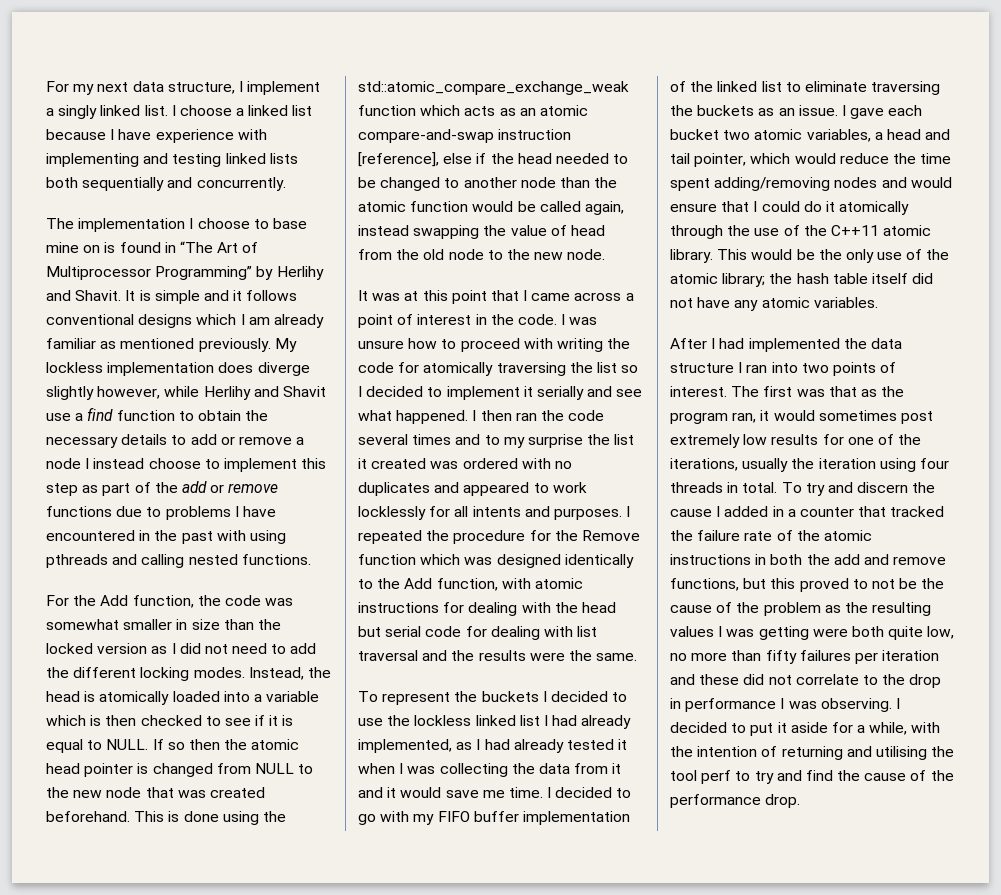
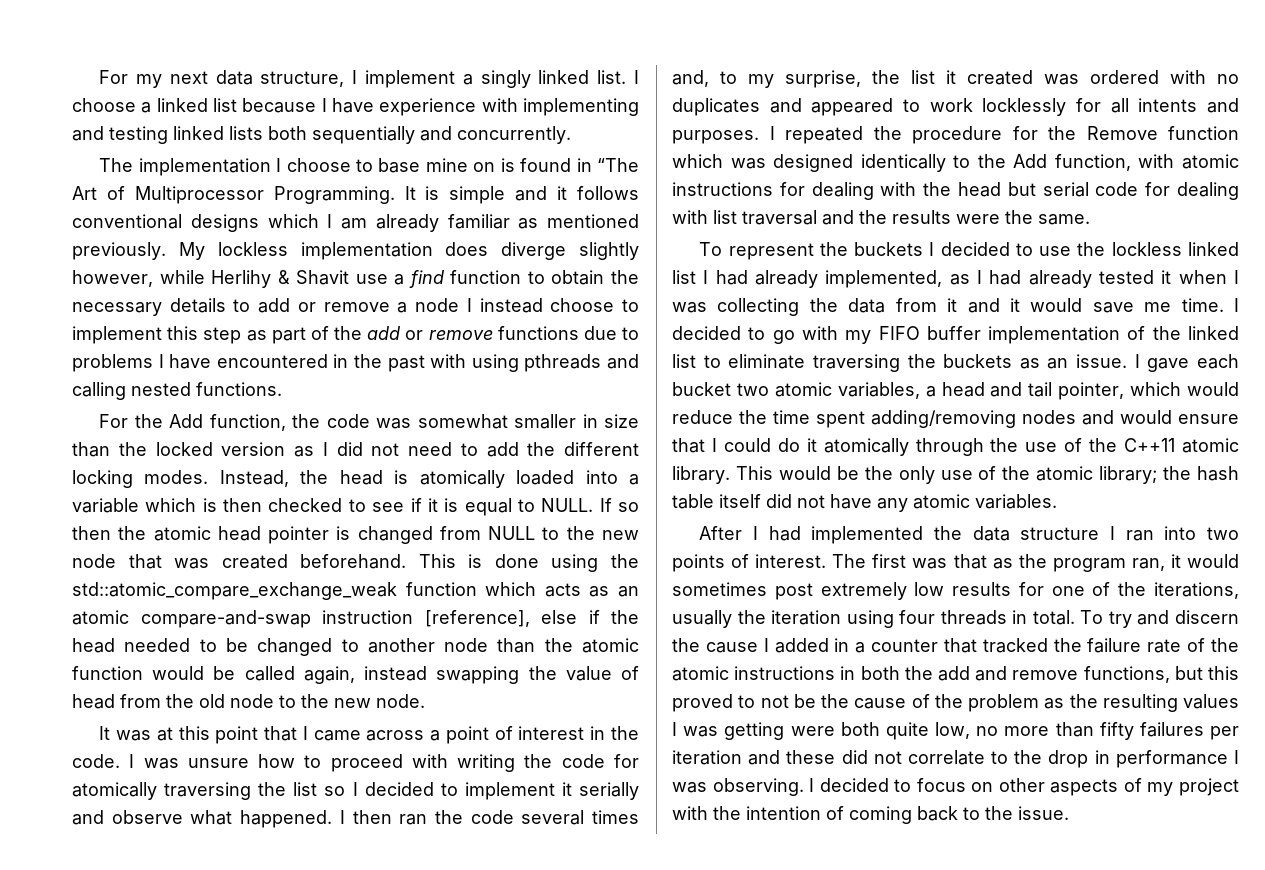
[155,266,324,280] [46,290,122,301] Programming” by Herlihy and Shavit. -> [273,186,395,204] Programming.
[253,386,279,397] and -> [277,270,290,284] &
[616,389,643,397] see -> [111,810,183,824] observe
[455,434,481,445] and -> [672,70,709,87] and,
[527,434,583,448] surprise -> [785,70,861,88] surprise,
[750,722,941,736] [670,746,955,760] [670,770,954,784] [670,794,801,808] put it aside for a while, with the intention of returning and utilising the tool perf to try and find the cause of the performance drop. -> [916,778,1239,796] [672,806,1069,824] focus on other aspects of my project with the intention of coming back to the issue.

